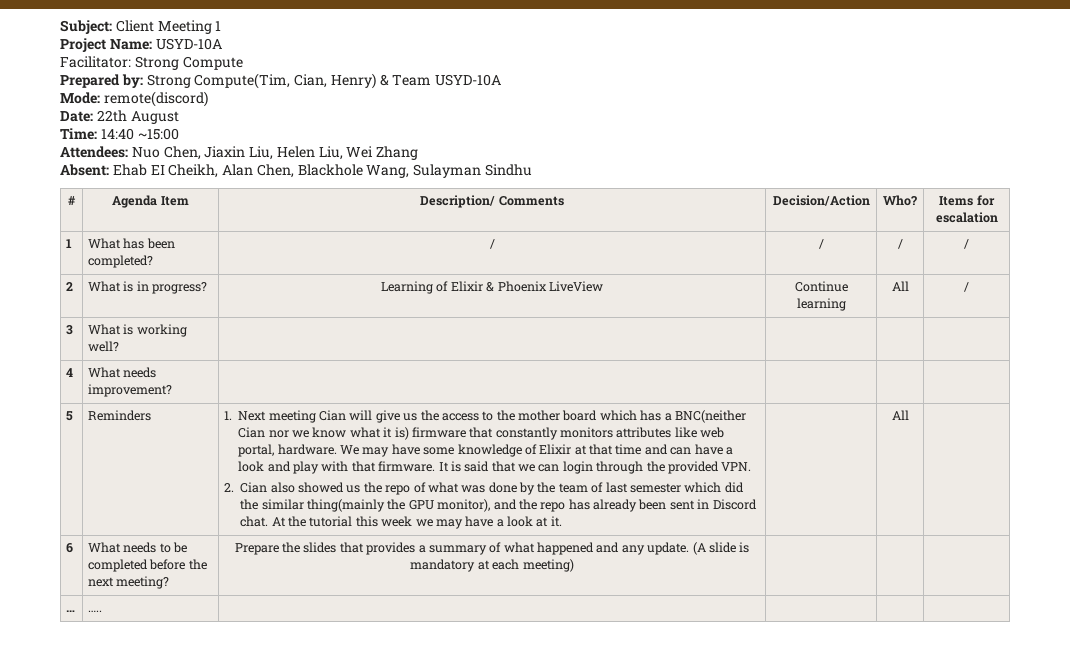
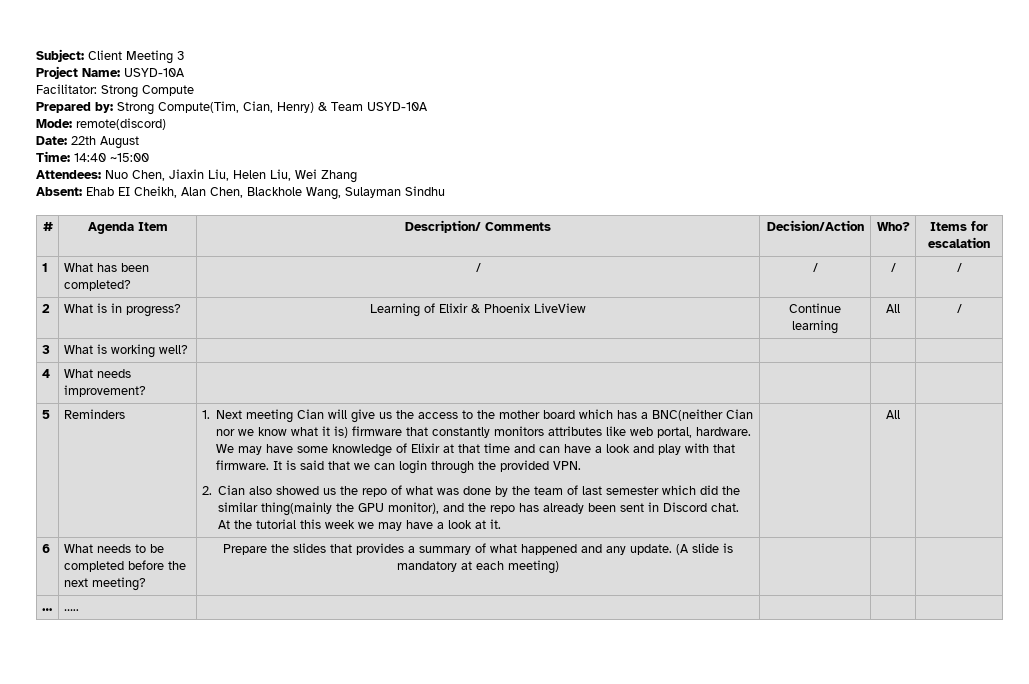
[215,21,222,31] 1 -> [177,51,184,60] 3

